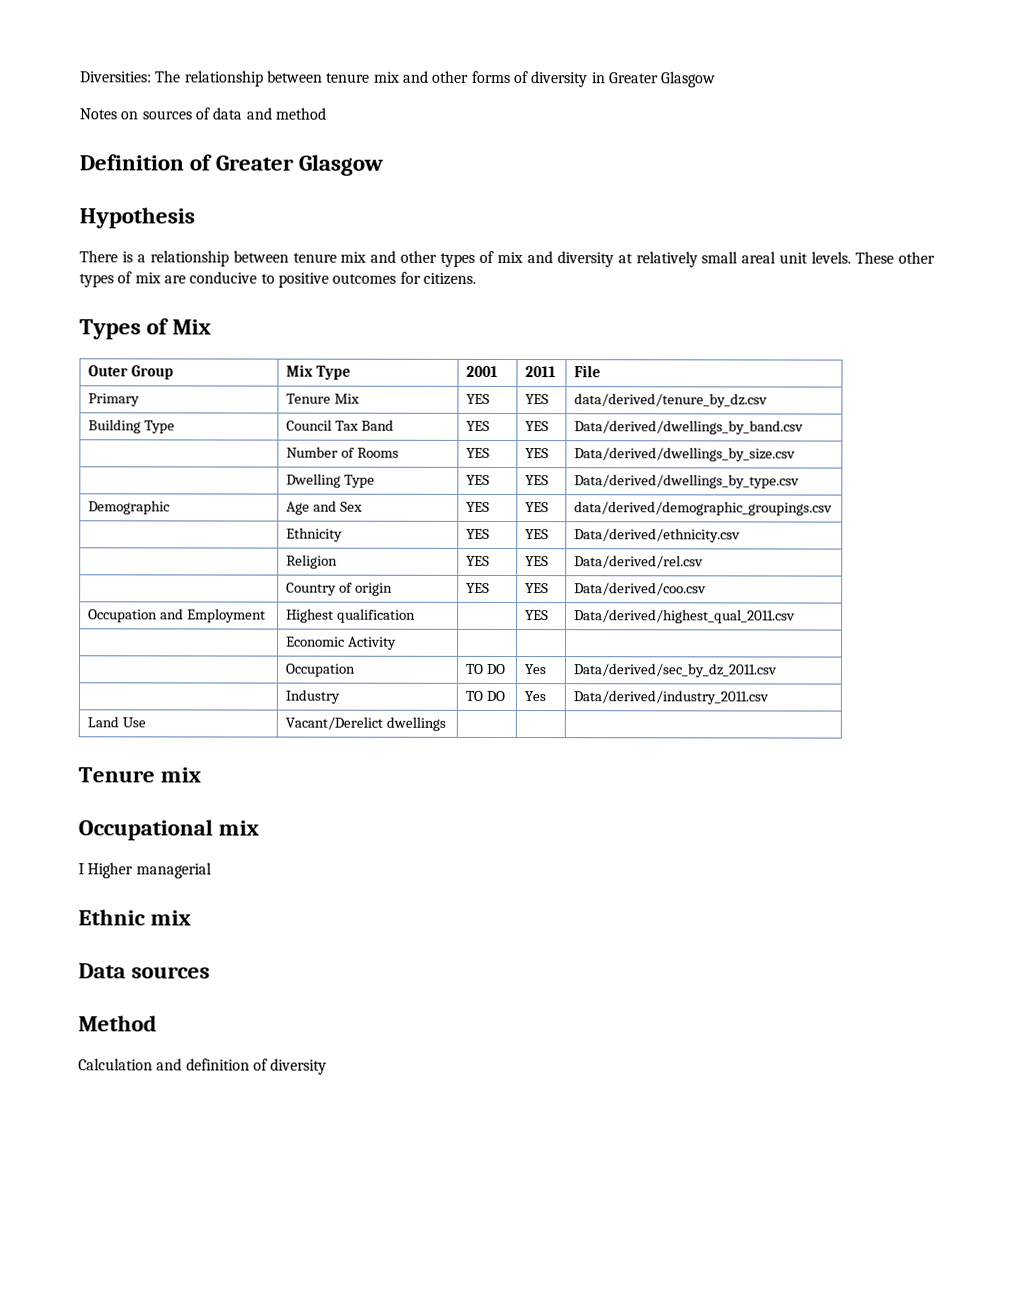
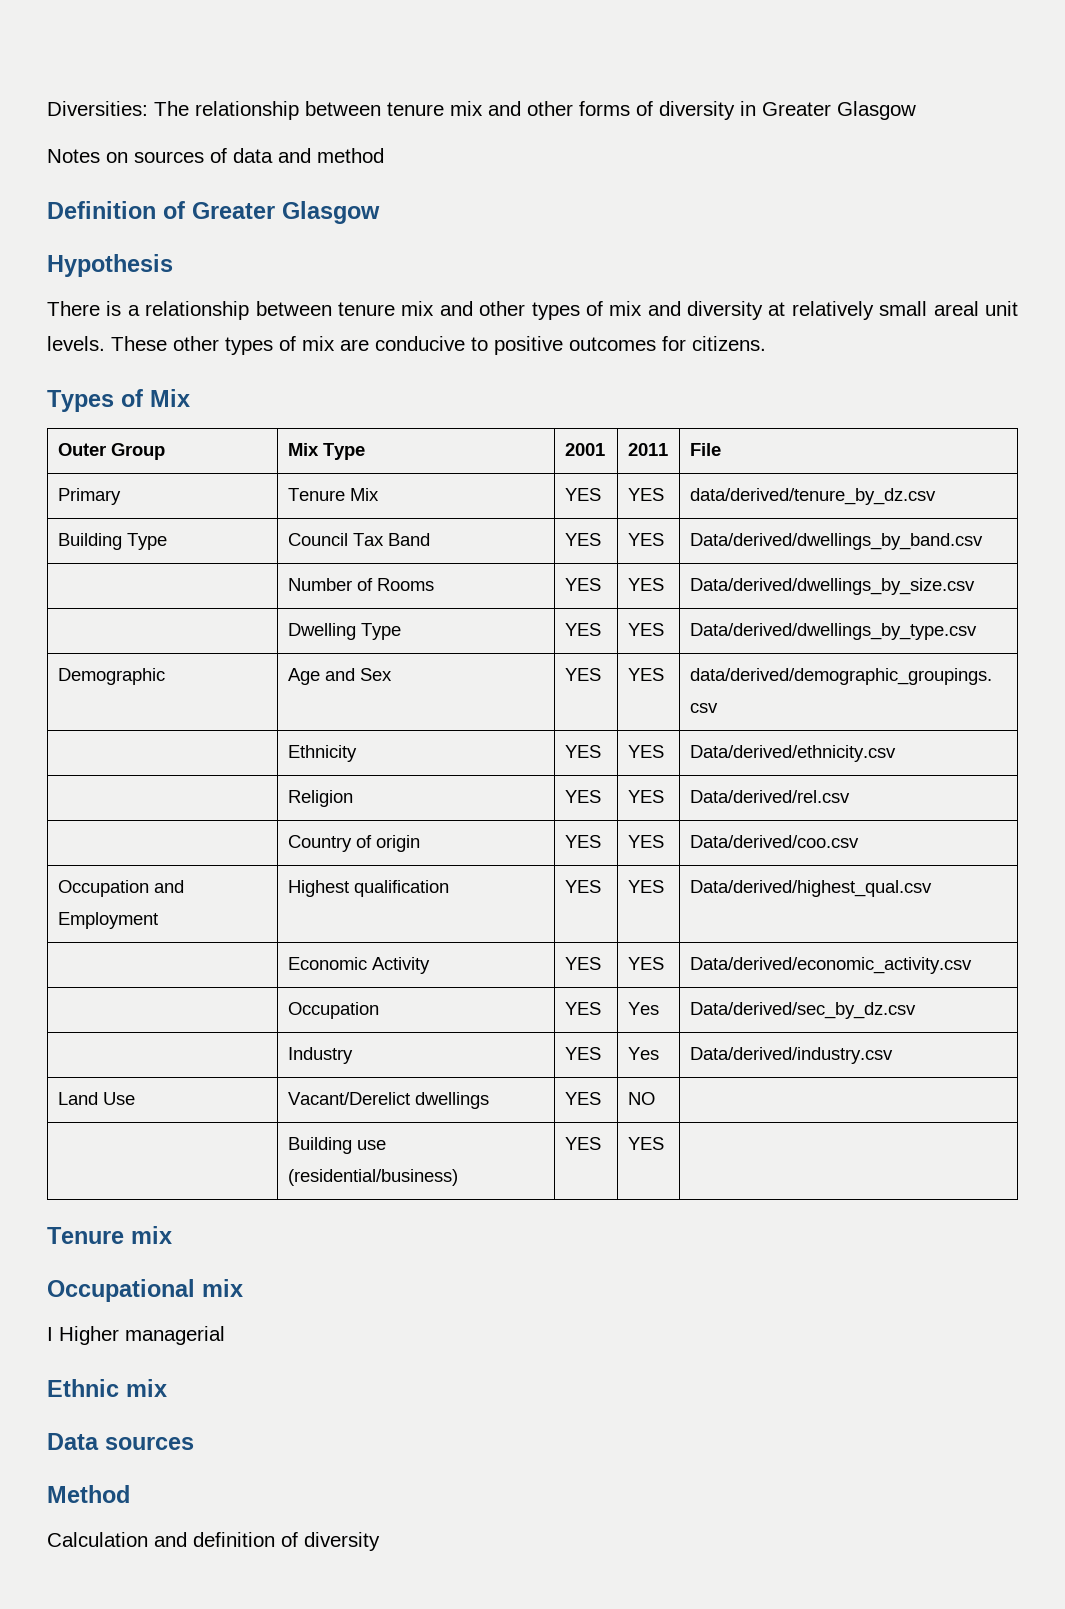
[525,610,550,621] [574,609,797,624] | YES | Data/derived/highest_qual_2011.csv -> [564,880,601,893] [627,880,664,893] [689,880,932,897] YES | YES | Data/derived/highest_qual.csv
(397, 643) | | -> [564,957,601,970] [627,957,664,970] [689,957,972,974] YES | YES | Data/derived/economic_activity.csv
[465,663,505,674] [524,664,547,675] [573,663,778,678] TO DO | Yes | Data/derived/sec_by_dz_2011.csv -> [564,1002,601,1015] [627,1002,659,1015] [689,1002,916,1019] YES | Yes | Data/derived/sec_by_dz.csv
[465,690,505,701] [524,691,547,702] [573,690,770,705] TO DO | Yes | Data/derived/industry_2011.csv -> [564,1047,601,1060] [627,1047,659,1060] [689,1047,893,1064] YES | Yes | Data/derived/industry.csv
(446, 723) | -> [564,1092,601,1105] [627,1092,655,1105] [287,1137,386,1154] [287,1169,458,1186] [564,1137,601,1150] [627,1137,664,1150] YES | NO | // | Building use (residential/business) | YES | YES

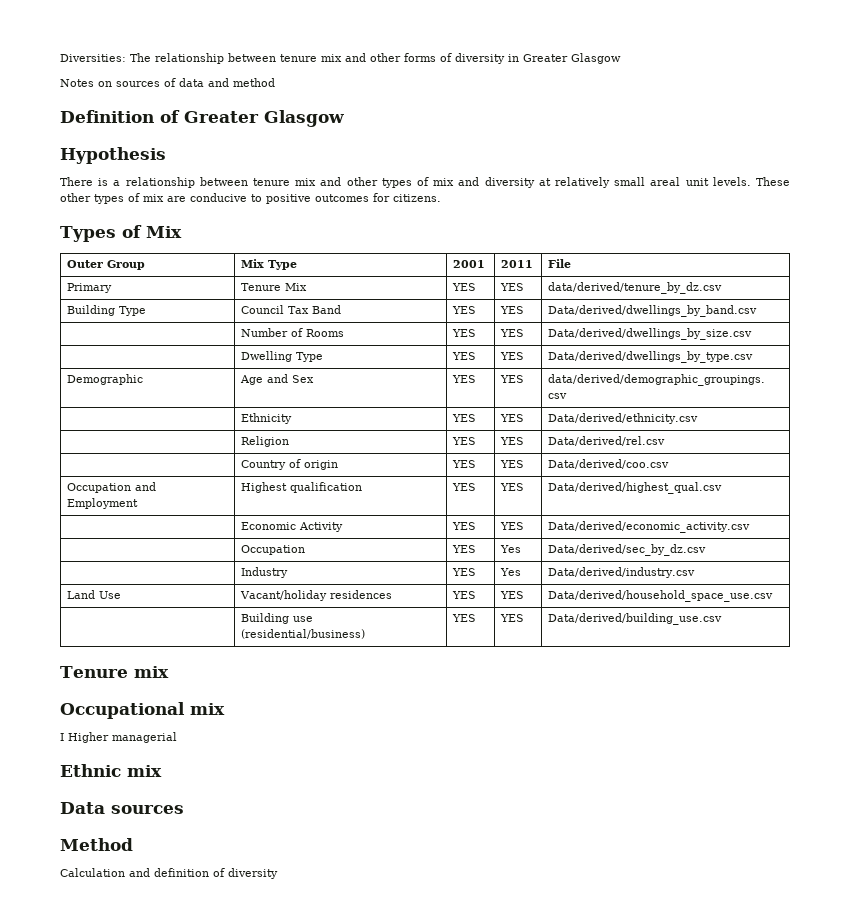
[287,1092,489,1109] [564,1092,601,1105] [627,1092,655,1105] Vacant/Derelict dwellings | YES | NO | -> [240,590,393,601] [452,591,477,599] [500,591,525,599] [548,590,774,602] Vacant/holiday residences | YES | YES | Data/derived/household_space_use.csv
(664, 1143) none -> [548,613,723,625] Data/derived/building_use.csv

